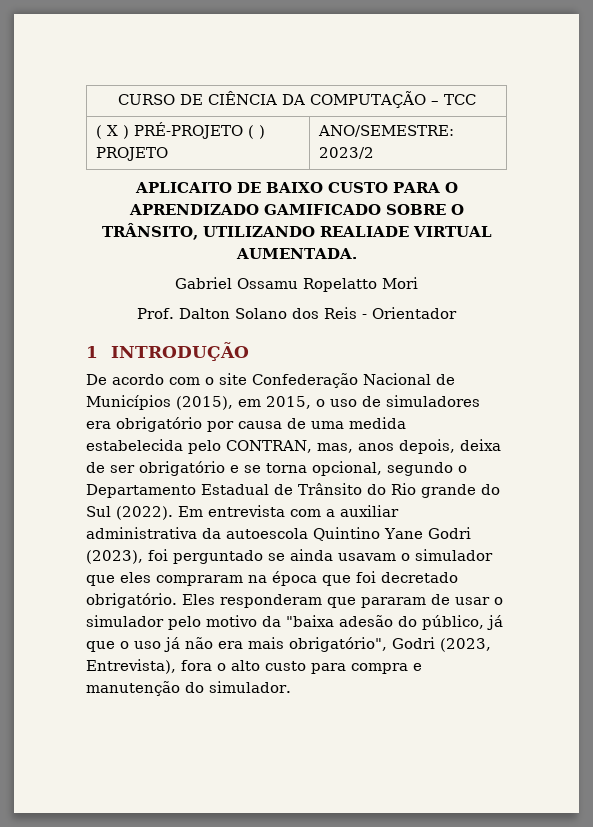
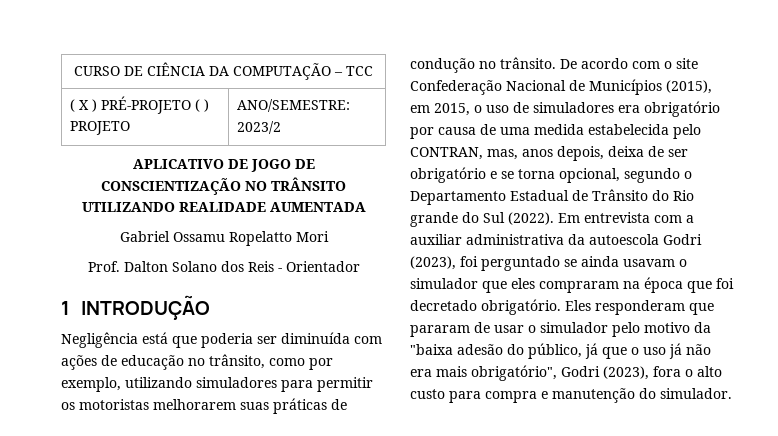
[134,182,458,193] [128,204,464,215] [101,223,492,240] [235,248,357,259] APLICAITO DE BAIXO CUSTO PARA O APRENDIZADO GAMIFICADO SOBRE O TRÂNSITO, UTILIZANDO REALIADE VIRTUAL AUMENTADA. -> [132,159,315,172] [101,177,346,195] [81,202,366,212] APLICATIVO DE JOGO DE CONSCIENTIZAÇÃO NO TRÂNSITO UTILIZANDO REALIDADE AUMENTADA
(250, 351) none -> [61,332,382,348] [61,354,333,370] [61,377,373,392] [61,398,347,414] [410,57,556,73] Negligência está que poderia ser diminuída com ações de educação no trânsito, como por exemplo, utilizando simuladores para permitir os motoristas melhorarem suas práticas de condução no trânsito.
[313,527,423,541] Quintino Yane -> (659, 239) none
[440,638,491,652] [86,659,176,674] (2023, Entrevista), -> [603,366,649,380] (2023),

